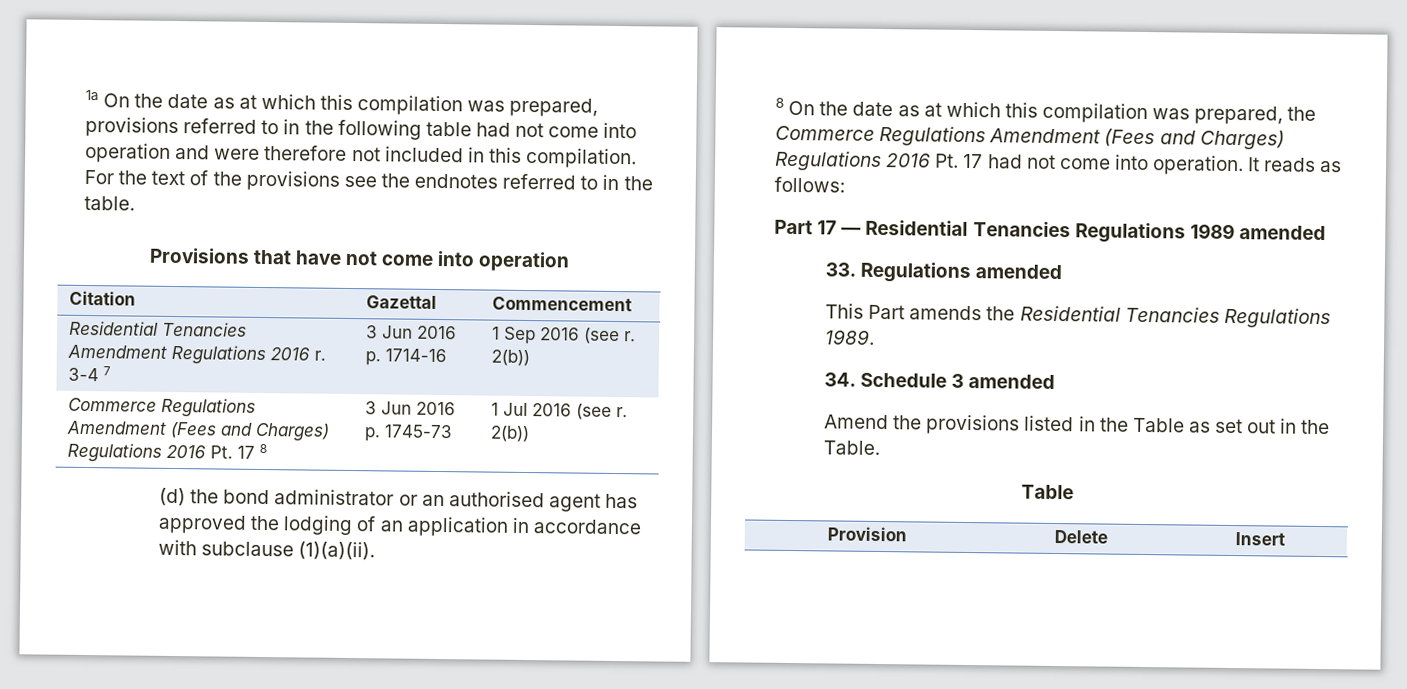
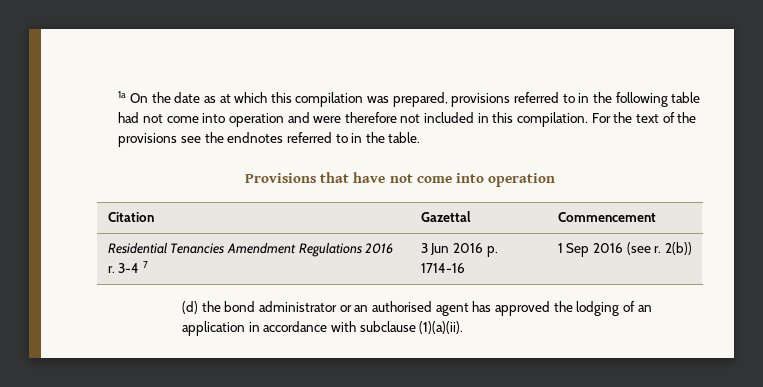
[68,397,257,417] [66,420,331,441] [67,442,268,462] [365,401,457,416] [364,424,454,442] [491,402,629,420] [490,425,531,443] // Commerce Regulations Amendment (Fees and Charges) Regulations 2016 Pt. 17 8 | 3 Jun 2016 p. 1745-73 | 1 Jul 2016 (see r. 2(b)) -> (692, 248) none
[774,97,1317,125] [774,125,1285,150] [773,150,1343,176] [773,176,845,193] [774,219,1326,244] [824,261,1063,284] [824,303,1331,329] [824,329,875,345] [823,372,1056,389] [823,414,1331,435] [822,440,880,456] [1020,484,1074,500] [827,526,907,542] [1053,529,1108,544] [1234,532,1285,546] // 8 On the date as at which this compilation was prepared, the Commerce Regulations Amendment (Fees and Charges) Regulations 2016 Pt. 17 had not come into operation. It reads as follows: // Part 17 — Residential Tenancies Regulations 1989 amended // 33. Regulations amended // This Part amends the Residential Tenancies Regulations 1989. // 34. Schedule 3 amended // Amend the provisions listed in the Table as set out in the Table. // Table // Provision | Delete | Insert -> (464, 327) none

